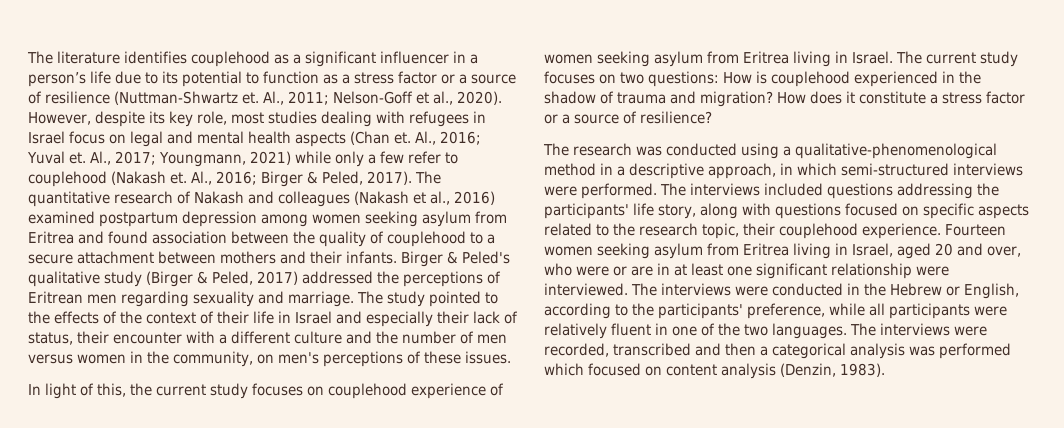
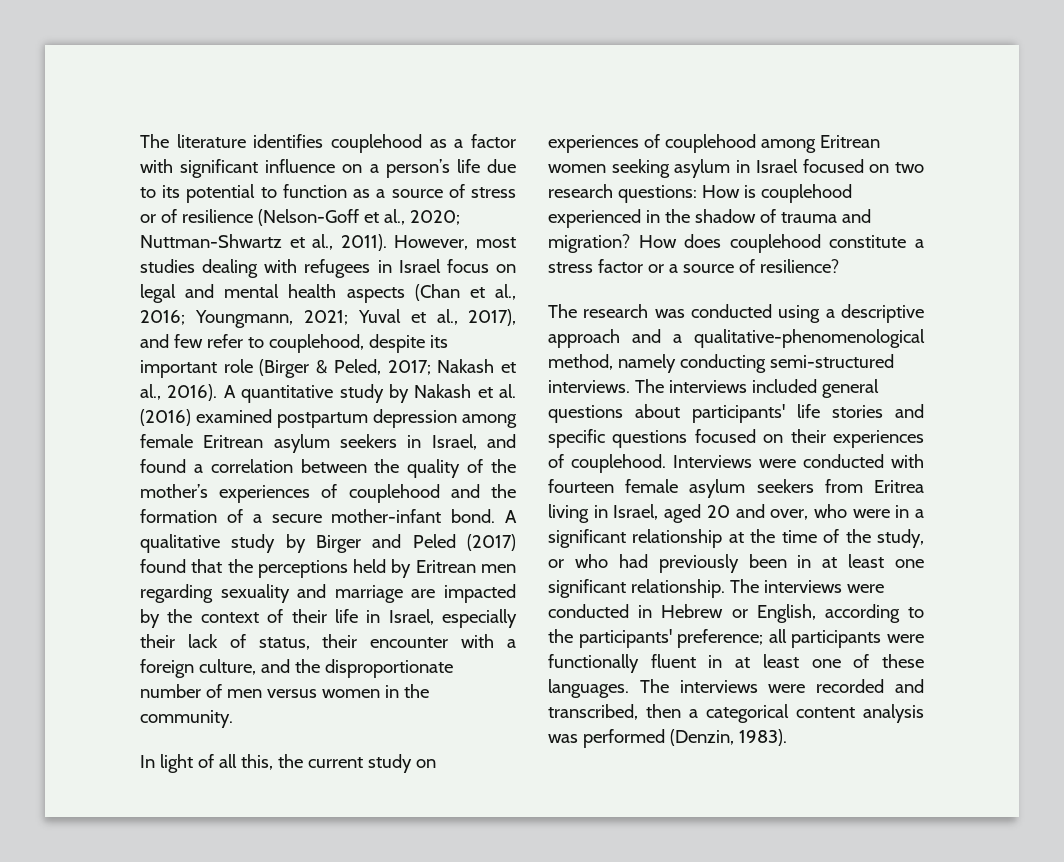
[305,51,466,67] significant influencer in -> [471,134,516,148] [140,159,363,178] factor with significant influence on
[354,71,516,84] [28,91,502,105] [28,111,227,127] stress factor or a source of resilience (Nuttman-Shwartz et. Al., 2011; Nelson-Goff et al., 2020). However, despite its key role, -> [391,184,516,198] [140,209,460,226] [140,234,469,251] source of stress or of resilience (Nelson-Goff et al., 2020; Nuttman-Shwartz et al., 2011). However,
[394,131,481,145] [27,151,458,167] [28,171,441,187] [28,191,495,207] [28,211,507,227] [28,231,495,247] [28,251,510,267] [28,271,501,287] et. Al., 2016; Yuval et. Al., 2017; Youngmann, 2021) while only a few refer to couplehood (Nakash et. Al., 2016; Birger & Peled, 2017). The quantitative research of Nakash and colleagues (Nakash et al., 2016) examined postpartum depression among women seeking asylum from Eritrea and found association between the quality of couplehood to a secure attachment between mothers and their infants. Birger & Peled's qualitative study (Birger & Peled, 2017) addressed the perceptions of -> [469,284,516,300] [140,309,516,328] [140,334,448,353] [140,359,516,378] [140,384,516,403] [140,409,517,428] [140,434,516,453] [140,459,516,478] [140,484,516,503] [140,509,517,523] [140,534,516,553] [140,559,412,578] et al., 2016; Youngmann, 2021; Yuval et al., 2017), and few refer to couplehood, despite its important role (Birger & Peled, 2017; Nakash et al., 2016). A quantitative study by Nakash et al. (2016) examined postpartum depression among female Eritrean asylum seekers in Israel, and found a correlation between the quality of the mother’s experiences of couplehood and the formation of a secure mother-infant bond. A qualitative study by Birger and Peled (2017) found that the perceptions held by
[288,291,498,307] [28,311,117,324] marriage. The study pointed to the effects of -> [334,584,516,603] [140,609,160,628] marriage are impacted by
[295,311,362,324] Israel and -> [388,609,434,625] Israel,
[231,331,398,344] different culture and the -> [140,659,453,678] foreign culture, and the disproportionate
[173,351,511,367] community, on men's perceptions of these issues. -> [140,710,233,728] community.
(94, 389) none -> [218,754,237,768] all
[252,383,504,399] [544,51,1018,67] [544,71,595,84] focuses on couplehood experience of women seeking asylum from Eritrea living in Israel. The current study focuses -> [415,759,436,768] [548,134,880,153] [548,159,864,178] on experiences of couplehood among Eritrean women seeking asylum in Israel focused
(644, 78) none -> [548,184,613,198] research
[846,91,855,103] it -> [729,234,821,253] couplehood
[795,143,997,159] [544,163,1023,179] [544,183,999,199] [544,203,1029,219] [544,223,1006,239] [544,243,703,259] qualitative-phenomenological method in a descriptive approach, in which semi-structured interviews were performed. The interviews included questions addressing the participants' life story, along with questions focused on specific aspects related to the research topic, their couplehood experience. Fourteen women seeking asylum -> [841,304,924,323] [548,329,925,348] [548,354,894,373] [548,379,879,398] [548,404,924,423] [548,429,924,448] [548,454,924,473] [548,479,814,498] descriptive approach and a qualitative-phenomenological method, namely conducting semi-structured interviews. The interviews included general questions about participants' life stories and specific questions focused on their experiences of couplehood. Interviews were conducted with fourteen female asylum seekers
[613,266,653,276] or are -> [895,505,924,518] [548,529,924,548] [548,554,787,573] in a significant relationship at the time of the study, or who had previously been
[831,263,949,279] [544,283,628,296] relationship were interviewed. -> [630,579,725,598] relationship.
[864,283,886,296] the -> (653, 611) none
[747,303,865,319] preference, while -> [677,629,764,648] preference;
[544,323,607,339] relatively -> [548,654,639,673] functionally
[672,323,768,336] one of the two -> [735,654,924,668] at least one of these
[544,343,721,357] recorded, transcribed and -> [816,679,924,693] [548,704,638,720] recorded and transcribed,
(846, 351) none -> [796,707,855,718] content
[544,363,776,379] which focused on content analysis -> (665, 738) none

